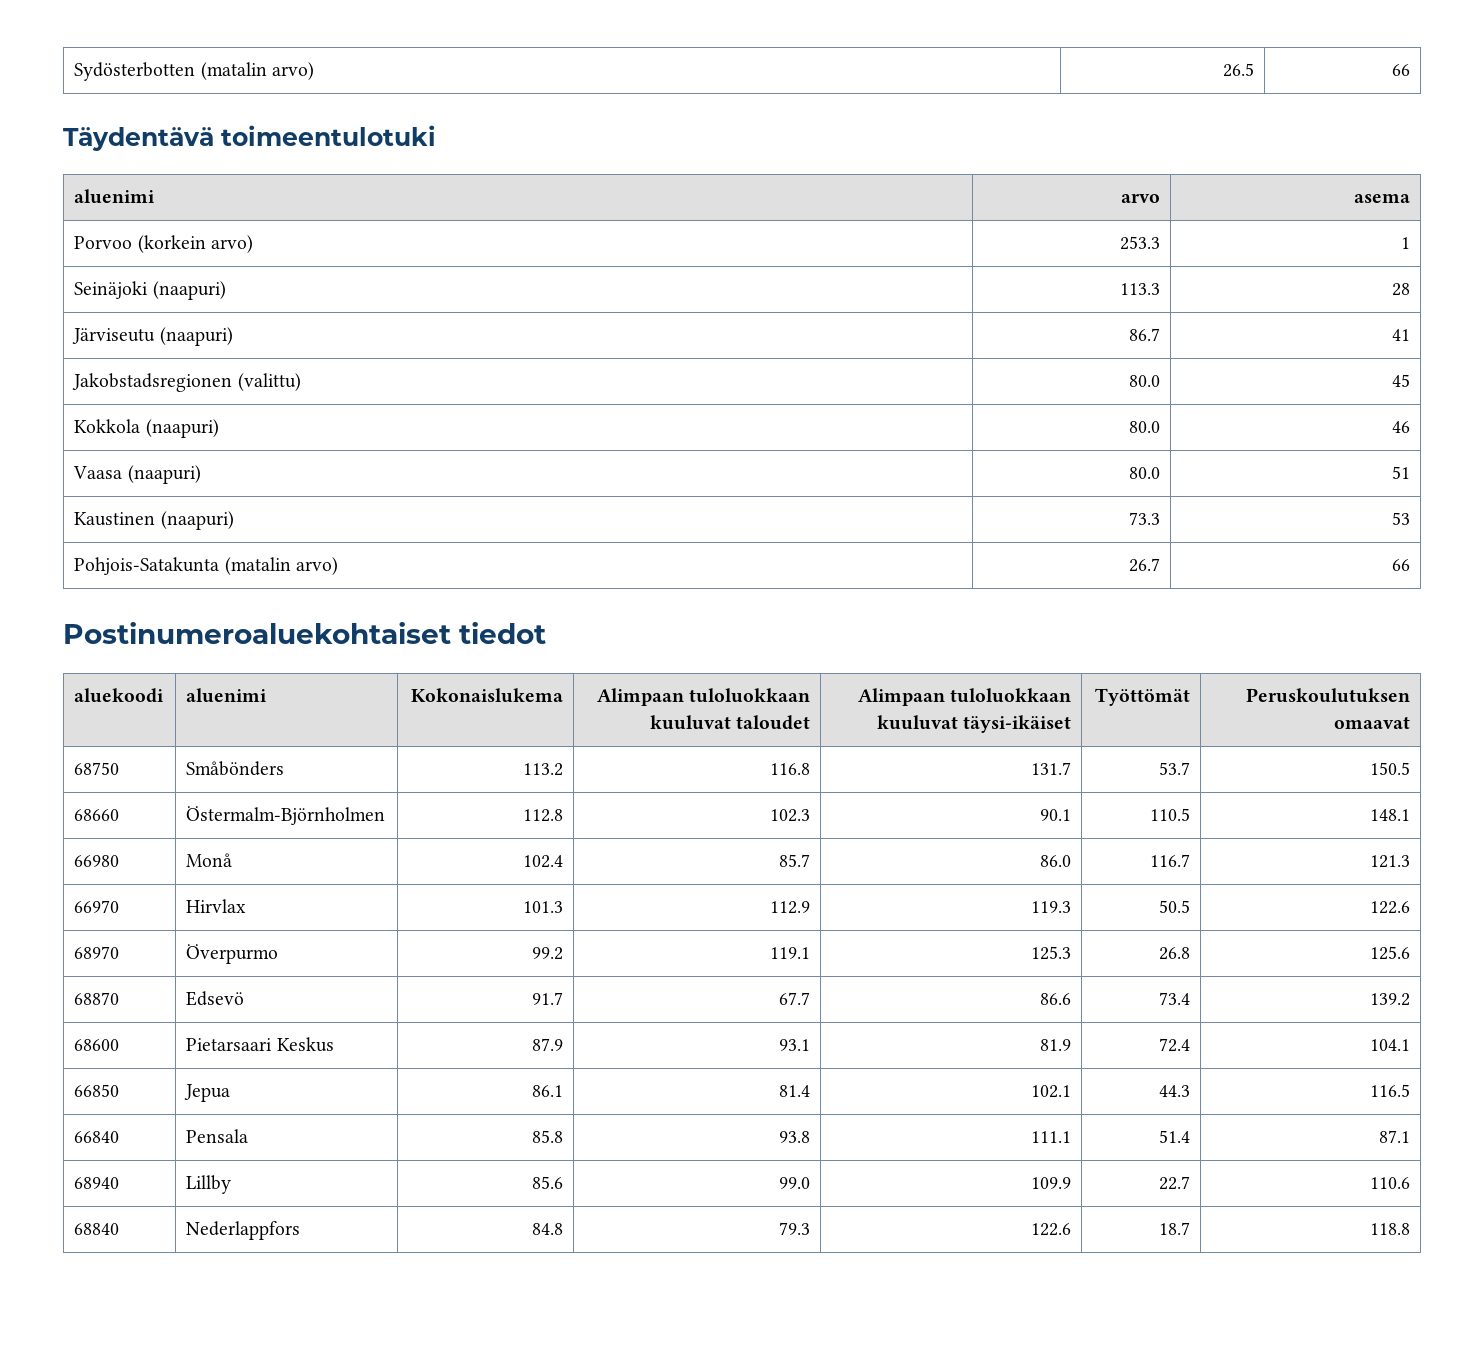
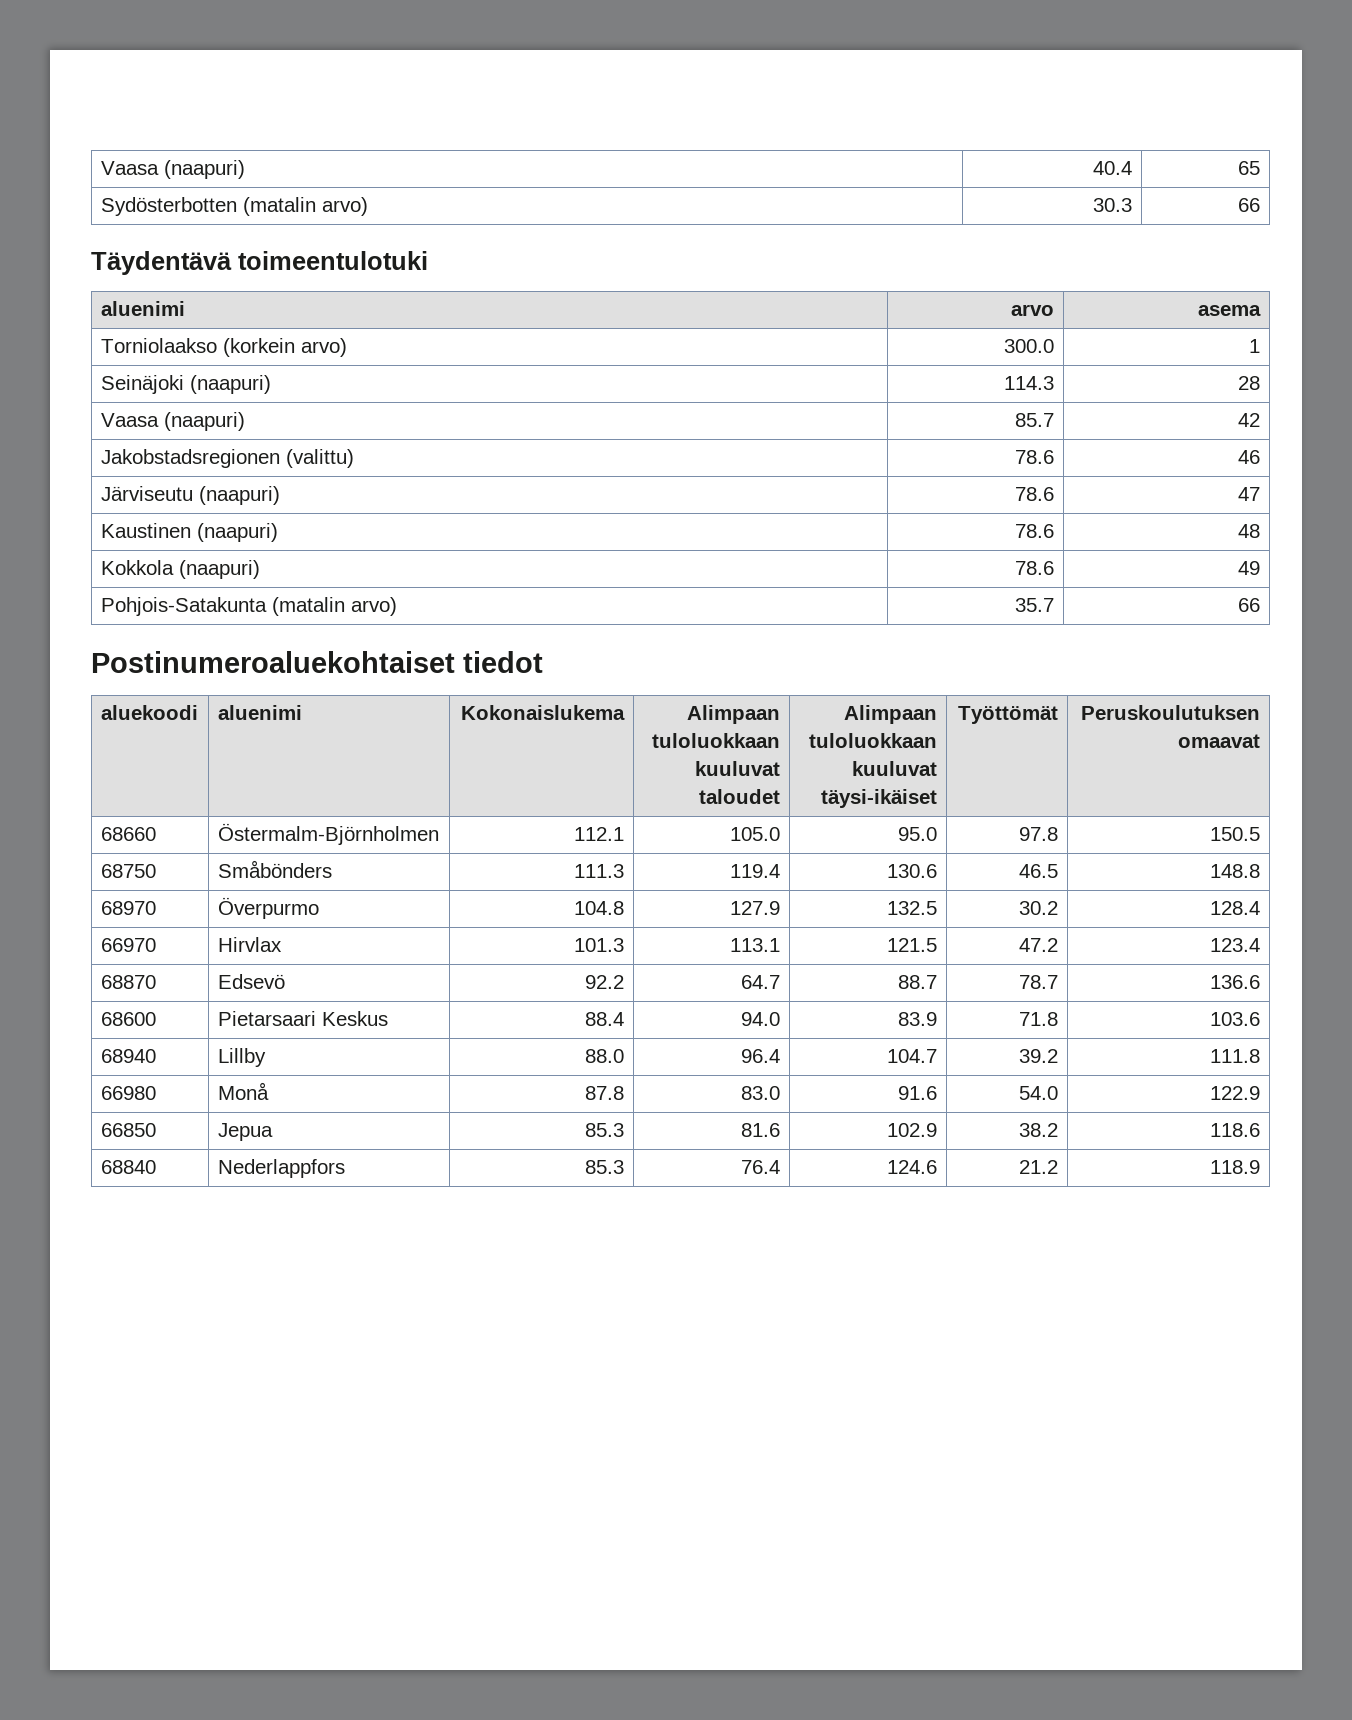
(74, 71) none -> [100,160,245,179] [1093,161,1133,175] [1238,161,1261,175] Vaasa (naapuri) | 40.4 | 65 //
[1222,63,1254,77] 26.5 -> [1093,198,1133,212] 30.3
[74,236,133,249] Porvoo -> [100,338,217,353] Torniolaakso
[1119,236,1160,250] 253.3 -> [1004,339,1055,353] 300.0
[1119,283,1160,295] 113.3 -> [1004,376,1055,390] 114.3
[72,327,233,346] [1128,328,1160,341] [1391,329,1410,341] [72,373,301,392] [1128,375,1160,387] [1391,374,1410,387] [74,419,219,438] [1128,421,1160,433] [1391,421,1410,433] [73,465,201,484] [1128,467,1160,479] [1391,466,1410,479] [74,511,234,530] [1128,512,1160,525] [1391,512,1410,525] Järviseutu (naapuri) | 86.7 | 41 // Jakobstadsregionen (valittu) | 80.0 | 45 // Kokkola (naapuri) | 80.0 | 46 // Vaasa (naapuri) | 80.0 | 51 // Kaustinen (naapuri) | 73.3 | 53 -> [100,412,245,431] [1015,413,1055,427] [1238,413,1261,427] [100,449,354,468] [1015,450,1055,464] [1238,450,1261,464] [100,486,280,505] [1015,487,1055,501] [1238,487,1261,501] [100,523,278,542] [1015,524,1055,538] [1238,524,1261,538] [100,560,260,579] [1015,561,1055,575] [1238,561,1261,575] Vaasa (naapuri) | 85.7 | 42 // Jakobstadsregionen (valittu) | 78.6 | 46 // Järviseutu (naapuri) | 78.6 | 47 // Kaustinen (naapuri) | 78.6 | 48 // Kokkola (naapuri) | 78.6 | 49
[1128,558,1160,572] 26.7 -> [1015,598,1055,612] 35.7
[74,762,120,775] [186,761,285,776] [522,763,563,776] [769,763,810,775] [1030,762,1071,775] [1158,762,1190,775] [1369,762,1410,775] [74,809,120,821] [186,806,386,825] [522,809,563,822] [769,809,810,822] [1039,809,1071,821] [1149,808,1190,821] [1369,809,1410,821] [74,855,120,867] [186,853,233,867] [522,855,563,868] [778,854,810,867] [1039,855,1071,867] [1149,854,1190,867] [1369,855,1410,868] [74,900,120,913] [186,899,247,913] [522,901,563,913] [769,901,810,914] [1030,901,1071,913] [1158,900,1190,913] [1369,901,1410,914] [74,946,120,959] [186,944,279,964] [531,947,563,960] [769,947,810,959] [1030,946,1071,960] [1158,947,1190,960] [1369,946,1410,960] [74,992,120,1005] [186,991,245,1006] [531,992,563,1005] [778,992,810,1005] [1039,993,1071,1005] [1158,992,1190,1005] [1369,993,1410,1006] [74,1039,120,1051] [186,1037,334,1052] [531,1038,563,1051] [778,1039,810,1051] [1039,1039,1071,1051] [1158,1038,1190,1052] [1369,1039,1410,1051] [74,1084,120,1097] [184,1084,231,1102] [531,1085,563,1097] [778,1085,810,1097] [1030,1085,1071,1098] [1158,1085,1190,1097] [1369,1084,1410,1097] [74,1131,120,1143] [186,1129,249,1143] [531,1130,563,1143] [778,1131,810,1143] [1030,1131,1071,1143] [1158,1130,1190,1143] [1378,1130,1410,1143] [74,1177,120,1189] [186,1175,232,1194] [531,1176,563,1189] [778,1177,810,1189] [1030,1177,1071,1189] [1158,1176,1190,1190] [1369,1177,1410,1189] [74,1223,120,1235] [186,1221,301,1240] [531,1223,563,1235] [778,1222,810,1235] [1030,1223,1071,1236] [1158,1222,1190,1235] [1369,1223,1410,1235] 68750 | Småbönders | 113.2 | 116.8 | 131.7 | 53.7 | 150.5 // 68660 | Östermalm-Björnholmen | 112.8 | 102.3 | 90.1 | 110.5 | 148.1 // 66980 | Monå | 102.4 | 85.7 | 86.0 | 116.7 | 121.3 // 66970 | Hirvlax | 101.3 | 112.9 | 119.3 | 50.5 | 122.6 // 68970 | Överpurmo | 99.2 | 119.1 | 125.3 | 26.8 | 125.6 // 68870 | Edsevö | 91.7 | 67.7 | 86.6 | 73.4 | 139.2 // 68600 | Pietarsaari Keskus | 87.9 | 93.1 | 81.9 | 72.4 | 104.1 // 66850 | Jepua | 86.1 | 81.4 | 102.1 | 44.3 | 116.5 // 66840 | Pensala | 85.8 | 93.8 | 111.1 | 51.4 | 87.1 // 68940 | Lillby | 85.6 | 99.0 | 109.9 | 22.7 | 110.6 // 68840 | Nederlappfors | 84.8 | 79.3 | 122.6 | 18.7 | 118.8 -> [100,827,156,841] [217,823,439,845] [574,827,625,841] [730,827,781,841] [898,827,938,841] [1019,827,1059,841] [1210,827,1261,841] [100,864,156,878] [217,860,332,878] [574,864,625,878] [730,864,781,878] [887,864,938,878] [1019,864,1059,878] [1210,864,1261,878] [100,901,156,915] [217,897,319,919] [574,901,625,915] [730,901,781,915] [887,901,938,915] [1019,901,1059,915] [1210,901,1261,915] [100,938,156,952] [217,937,282,952] [574,938,625,952] [730,938,781,952] [887,938,938,952] [1019,938,1059,952] [1210,938,1261,952] [100,975,156,989] [217,974,285,989] [585,975,625,989] [741,975,781,989] [898,975,938,989] [1019,975,1059,989] [1210,975,1261,989] [100,1012,156,1026] [217,1011,388,1026] [585,1012,625,1026] [741,1012,781,1026] [898,1012,938,1026] [1019,1012,1059,1026] [1210,1012,1261,1026] [100,1049,156,1063] [217,1048,266,1067] [585,1049,625,1063] [741,1049,781,1063] [887,1049,938,1063] [1019,1049,1059,1063] [1210,1049,1261,1063] [100,1086,156,1100] [217,1082,269,1100] [585,1086,625,1100] [741,1086,781,1100] [898,1086,938,1100] [1019,1086,1059,1100] [1210,1086,1261,1100] [100,1123,156,1137] [217,1123,273,1141] [585,1123,625,1137] [741,1123,781,1137] [887,1123,938,1137] [1019,1123,1059,1137] [1210,1123,1261,1137] [100,1160,156,1174] [217,1159,345,1178] [585,1160,625,1174] [741,1160,781,1174] [887,1160,938,1174] [1019,1160,1059,1174] [1210,1160,1261,1174] 68660 | Östermalm-Björnholmen | 112.1 | 105.0 | 95.0 | 97.8 | 150.5 // 68750 | Småbönders | 111.3 | 119.4 | 130.6 | 46.5 | 148.8 // 68970 | Överpurmo | 104.8 | 127.9 | 132.5 | 30.2 | 128.4 // 66970 | Hirvlax | 101.3 | 113.1 | 121.5 | 47.2 | 123.4 // 68870 | Edsevö | 92.2 | 64.7 | 88.7 | 78.7 | 136.6 // 68600 | Pietarsaari Keskus | 88.4 | 94.0 | 83.9 | 71.8 | 103.6 // 68940 | Lillby | 88.0 | 96.4 | 104.7 | 39.2 | 111.8 // 66980 | Monå | 87.8 | 83.0 | 91.6 | 54.0 | 122.9 // 66850 | Jepua | 85.3 | 81.6 | 102.9 | 38.2 | 118.6 // 68840 | Nederlappfors | 85.3 | 76.4 | 124.6 | 21.2 | 118.9

